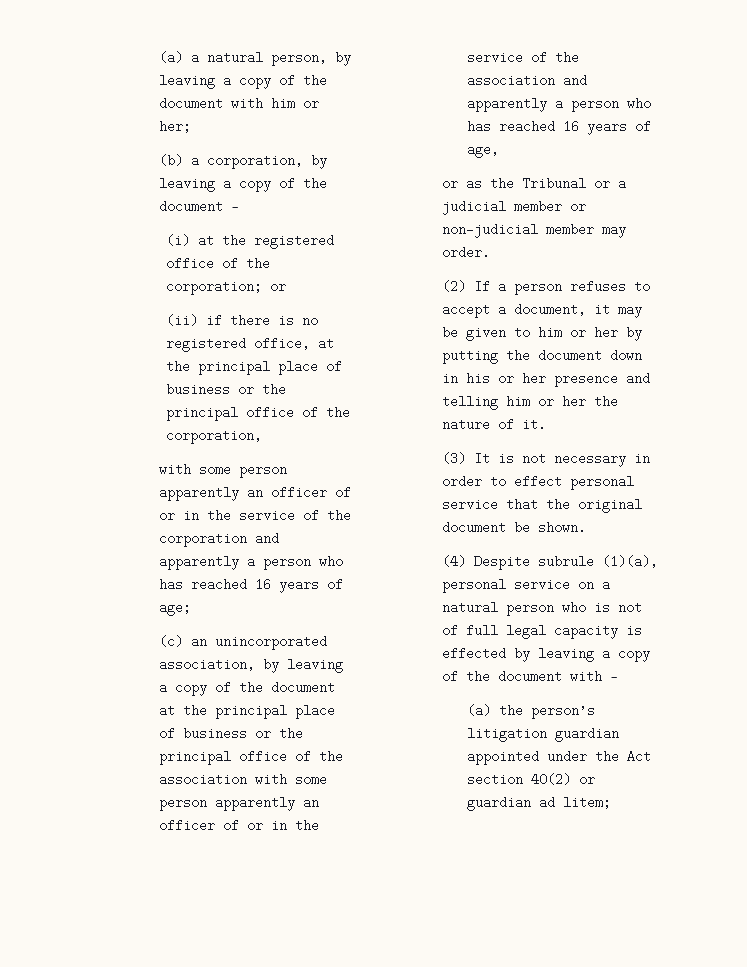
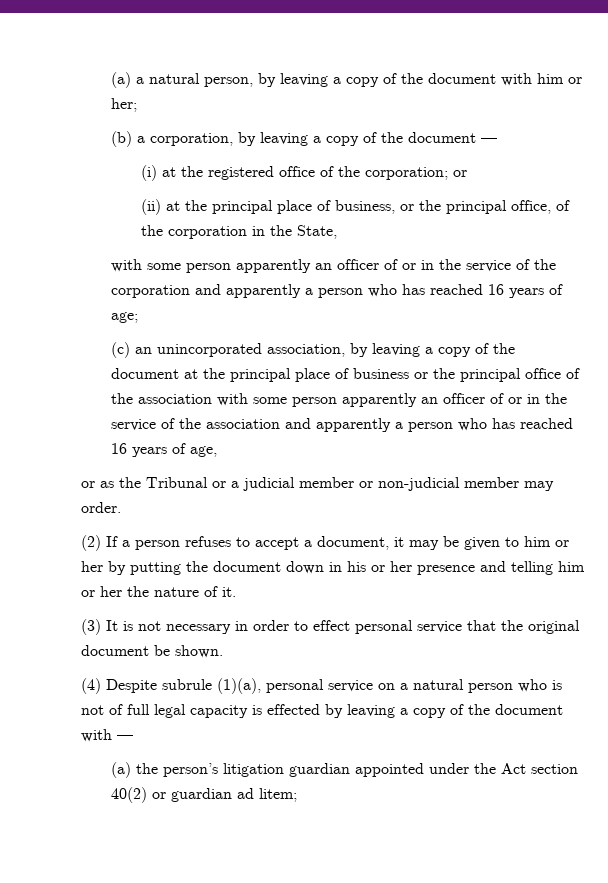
[205,314,318,327] [165,337,334,352] [165,360,342,375] [165,383,286,396] [165,406,350,421] [165,429,262,444] if there is no registered office, at the principal place of business or the principal office of the corporation, -> [166,200,571,214] [141,225,338,239] at the principal place of business, or the principal office, of the corporation in the State,

